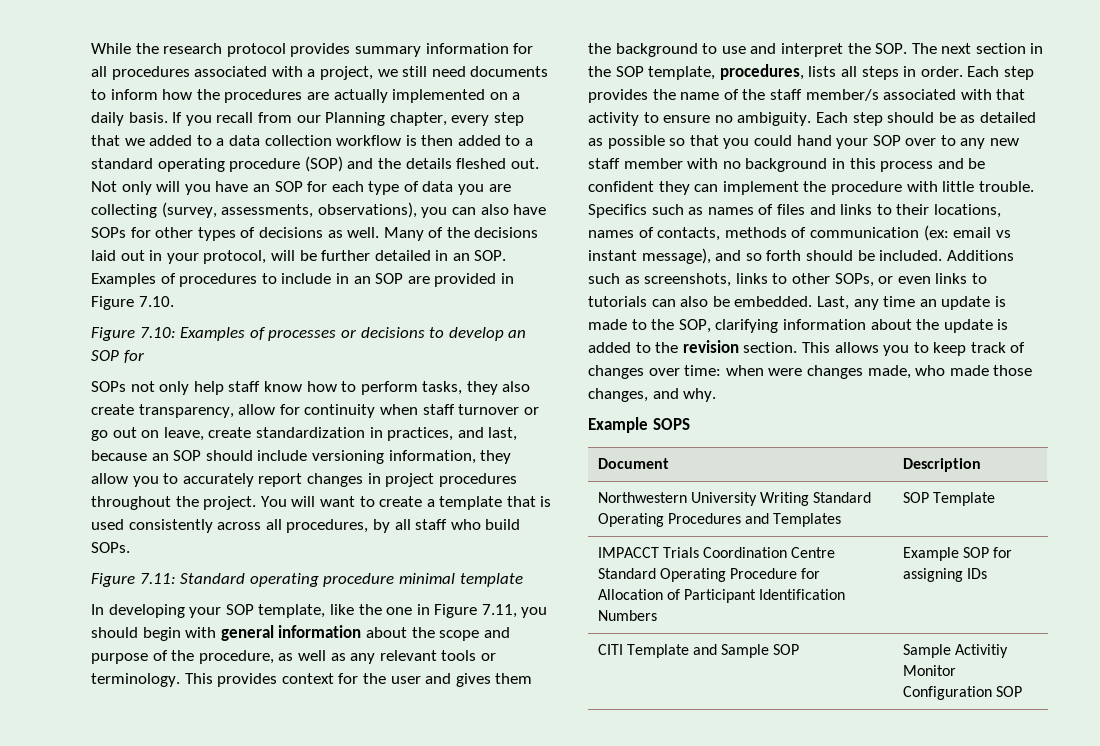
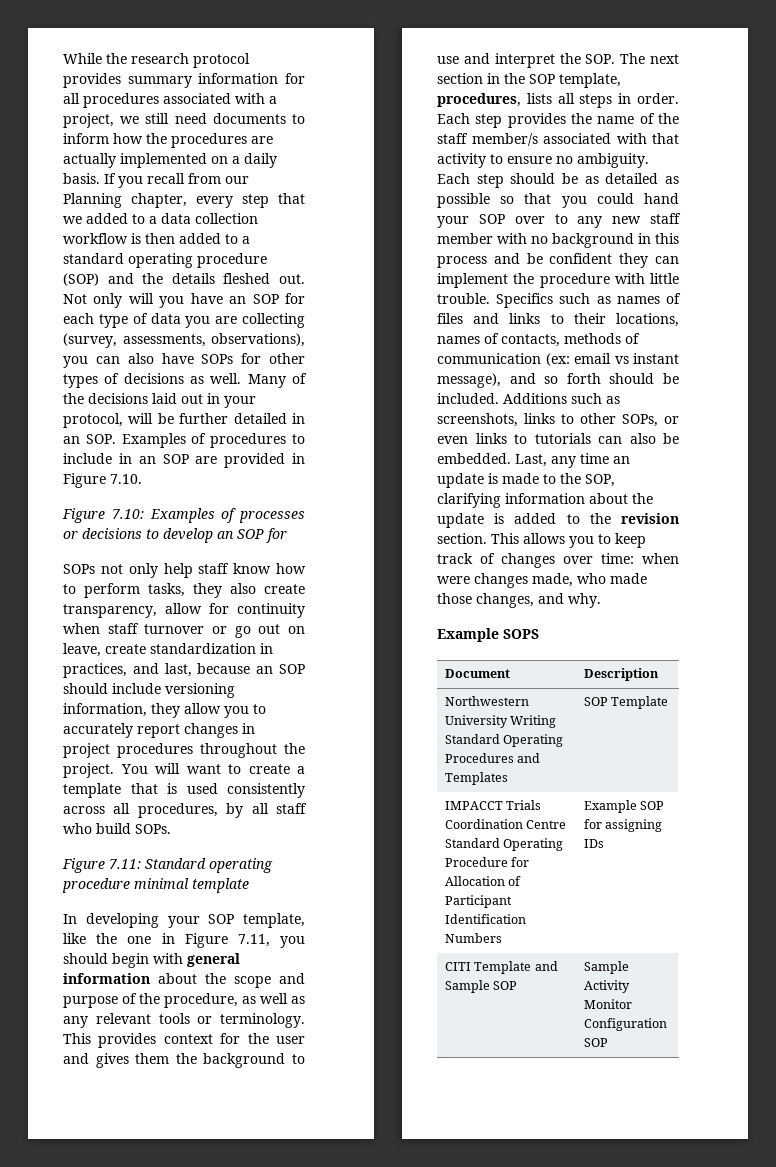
[954,644,1008,658] Activitiy -> [583,980,630,993] Activity

